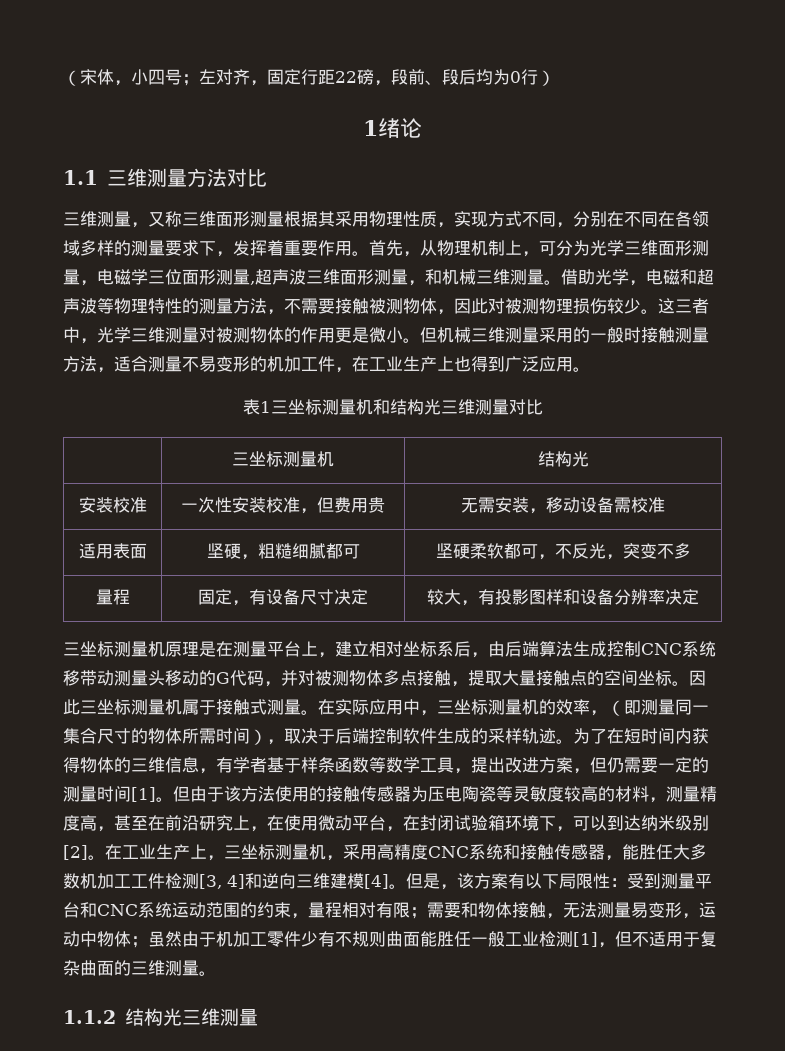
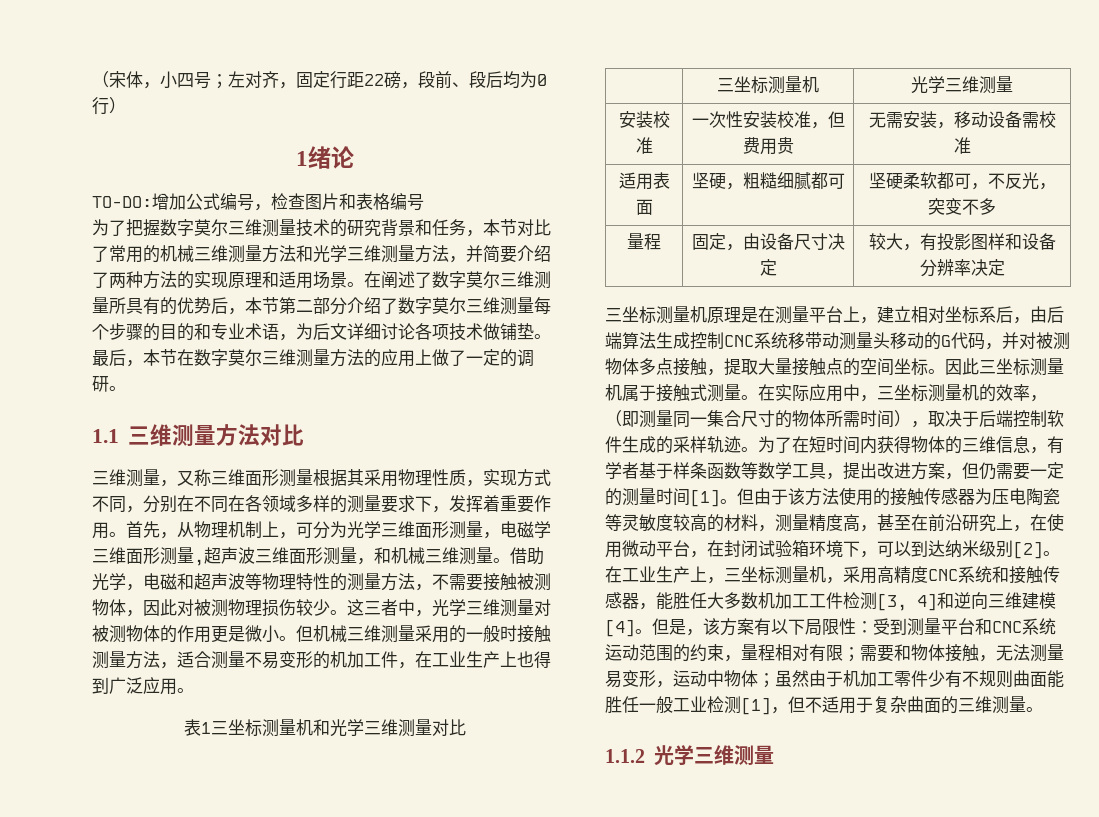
(422, 128) none -> [92,193,424,211] [92,219,551,237] [92,245,551,263] [92,271,551,289] [92,297,551,315] [92,323,551,341] [92,349,534,367] [92,376,126,392] // TO-DO:增加公式编号，检查图片和表格编号 // 为了把握数字莫尔三维测量技术的研究背景和任务，本节对比了常用的机械三维测量方法和光学三维测量方法，并简要介绍了两种方法的实现原理和适用场景。在阐述了数字莫尔三维测量所具有的优势后，本节第二部分介绍了数字莫尔三维测量每个步骤的目的和专业术语，为后文详细讨论各项技术做铺垫。最后，本节在数字莫尔三维测量方法的应用上做了一定的调研。
[165,269,182,285] 位 -> [109,547,126,564] 维
[389,399,441,415] 结构光 -> [330,719,364,737] 光学
[537,451,589,467] 结构光 -> [911,76,1013,94] 光学三维测量
[249,589,266,605] 有 -> [742,233,760,250] 由
[124,1008,182,1026] 结构光 -> [653,745,694,766] 光学

